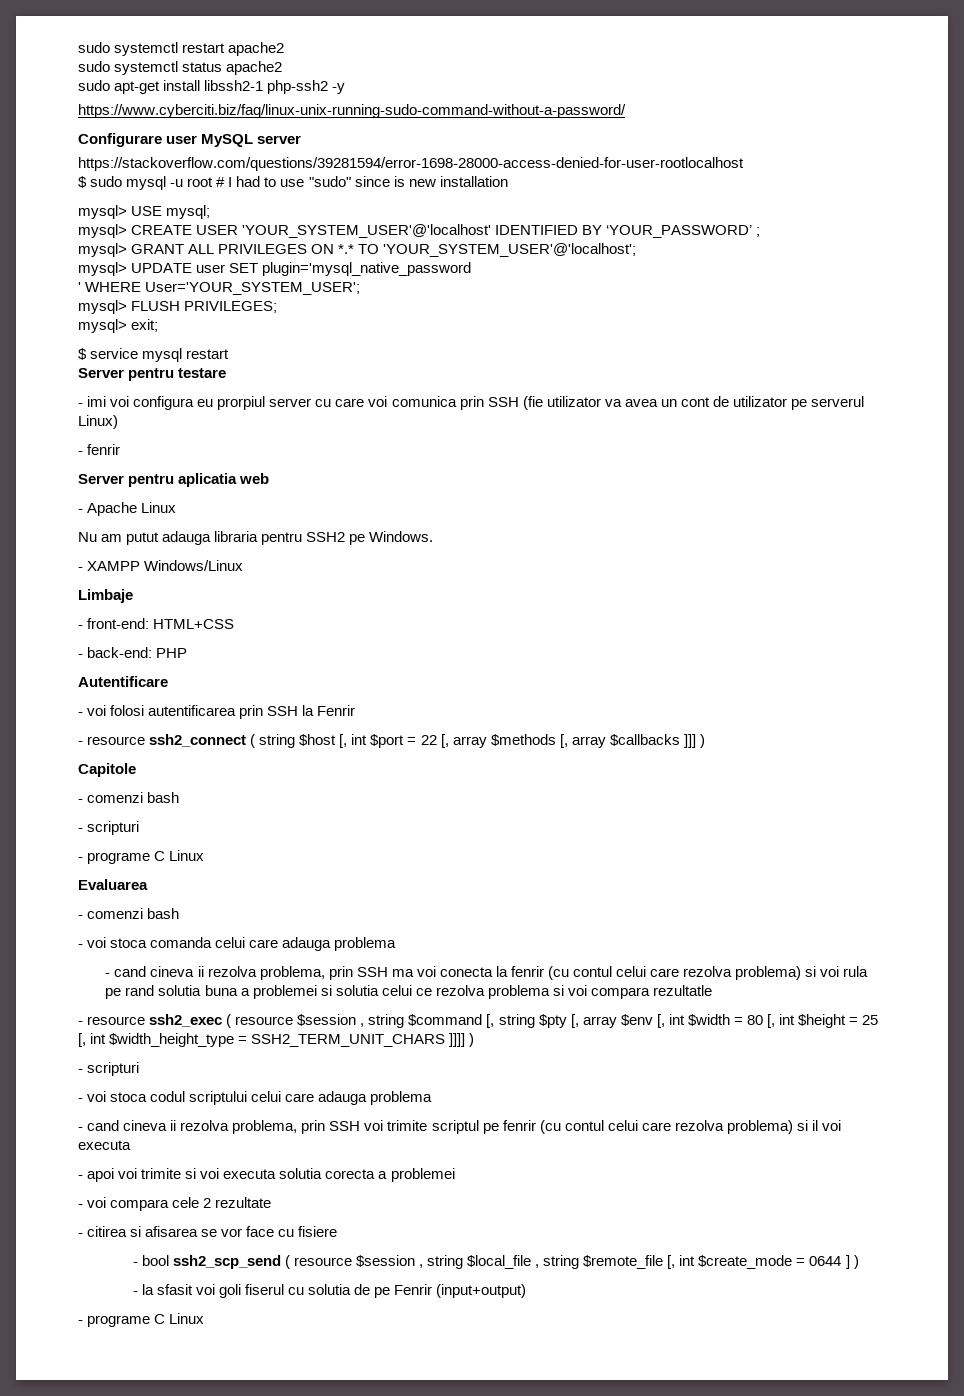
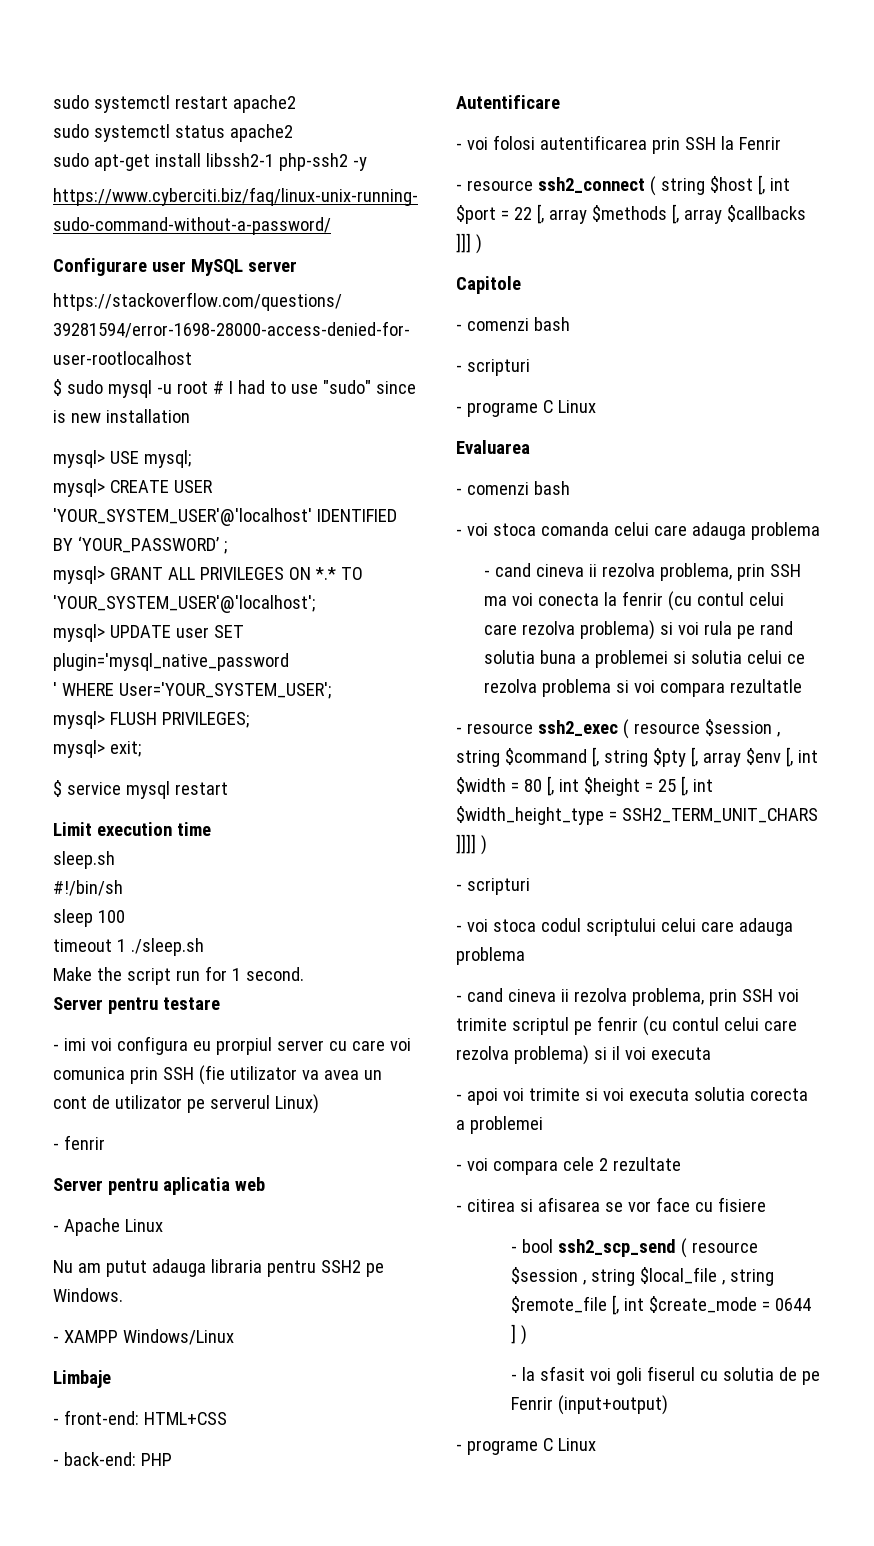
(230, 354) none -> [53,822,211,836] [53,851,115,869] [53,880,123,896] [53,909,125,927] [53,938,204,956] [53,966,304,985] // Limit execution time // sleep.sh // #!/bin/sh // sleep 100 // timeout 1 ./sleep.sh // Make the script run for 1 second.

